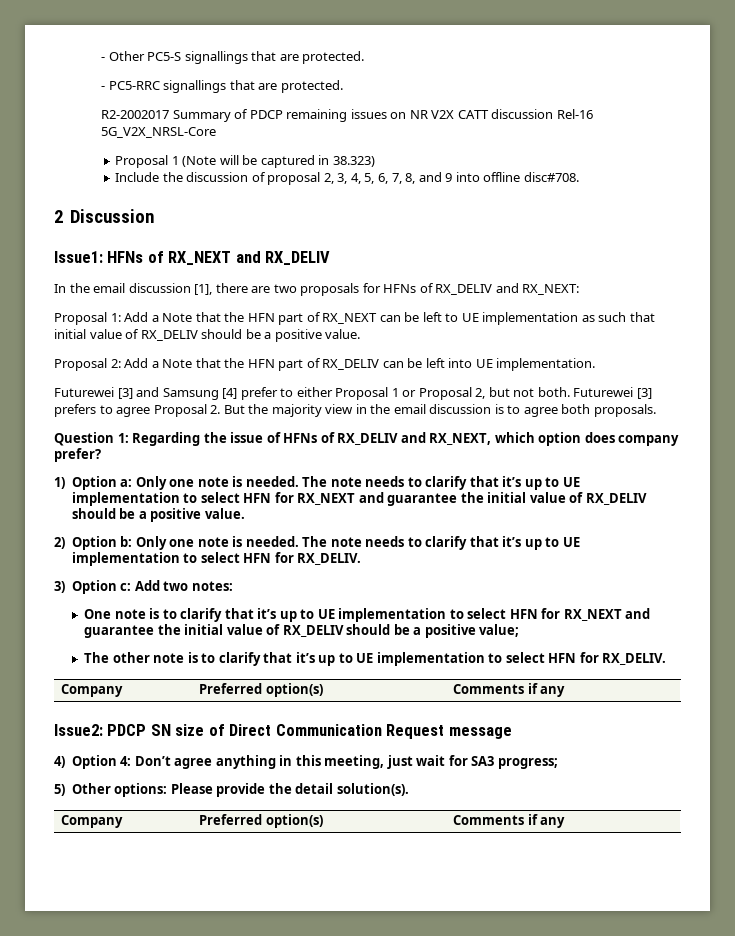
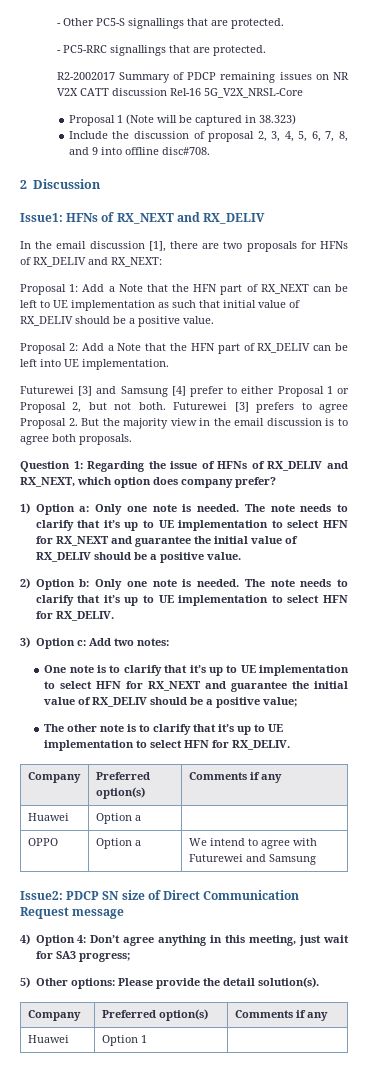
(566, 691) none -> [27,813,69,821] [95,813,141,824] [27,838,58,846] [95,838,141,849] [188,838,317,849] [188,854,316,865] // Huawei | Option a | // OPPO | Option a | We intend to agree with Futurewei and Samsung
(566, 822) none -> [27,1035,69,1043] [101,1035,147,1046] // Huawei | Option 1 |

